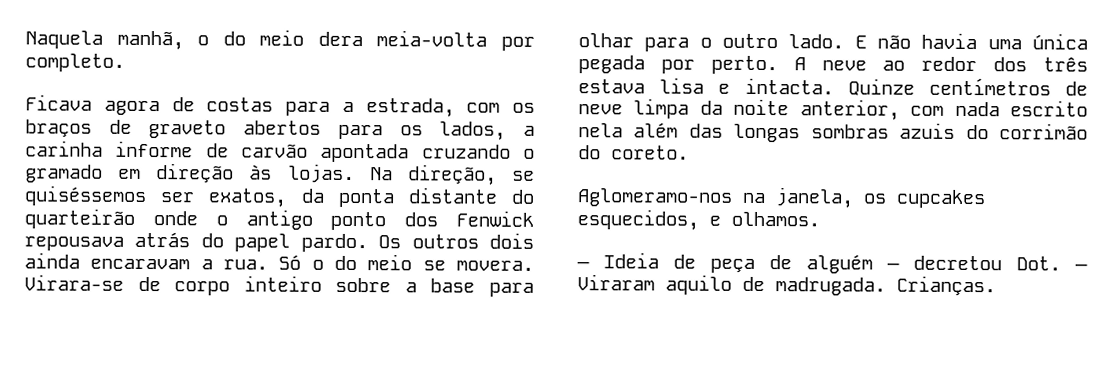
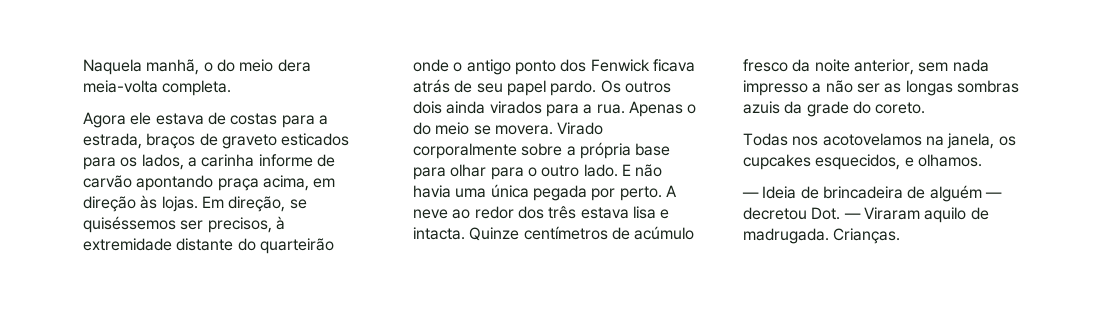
[501,36,535,51] [25,53,125,72] [25,94,160,116] por completo. // Ficava agora -> [162,80,232,96] [83,112,204,128] completa. // Agora ele estava
[466,102,535,113] com os -> (142, 141) none
[243,120,322,135] abertos -> [281,133,350,146] esticados
[320,143,535,163] [25,164,103,183] apontada cruzando o gramado -> [136,175,309,191] apontando praça acima,
[369,167,393,181] Na -> [201,196,224,208] Em
[208,188,395,208] exatos, da ponta -> [207,216,285,233] [83,238,172,251] precisos, à extremidade
[24,231,224,251] repousava atrás do -> [652,59,695,72] [413,79,503,93] ficava atrás de seu
[90,258,191,270] encaravam -> [489,101,579,117] virados para
[278,254,302,270] Só -> [628,101,683,117] Apenas
[24,274,322,296] Virara-se de corpo inteiro -> [557,122,604,135] [413,143,517,159] Virado corporalmente
(417, 287) none -> [579,142,631,159] própria
[578,98,690,119] neve limpa -> [634,226,695,240] [743,59,788,72] acúmulo fresco
[910,100,1088,117] [578,122,723,138] com nada escrito nela além das -> [918,59,989,72] [743,80,902,96] sem nada impresso a não ser as
[965,123,1088,140] do corrimão -> [784,101,849,117] da grade
[577,188,733,207] Aglomeramo-nos -> [743,133,922,146] Todas nos acotovelamos
[710,258,755,273] peça -> [822,186,903,199] brincadeira

